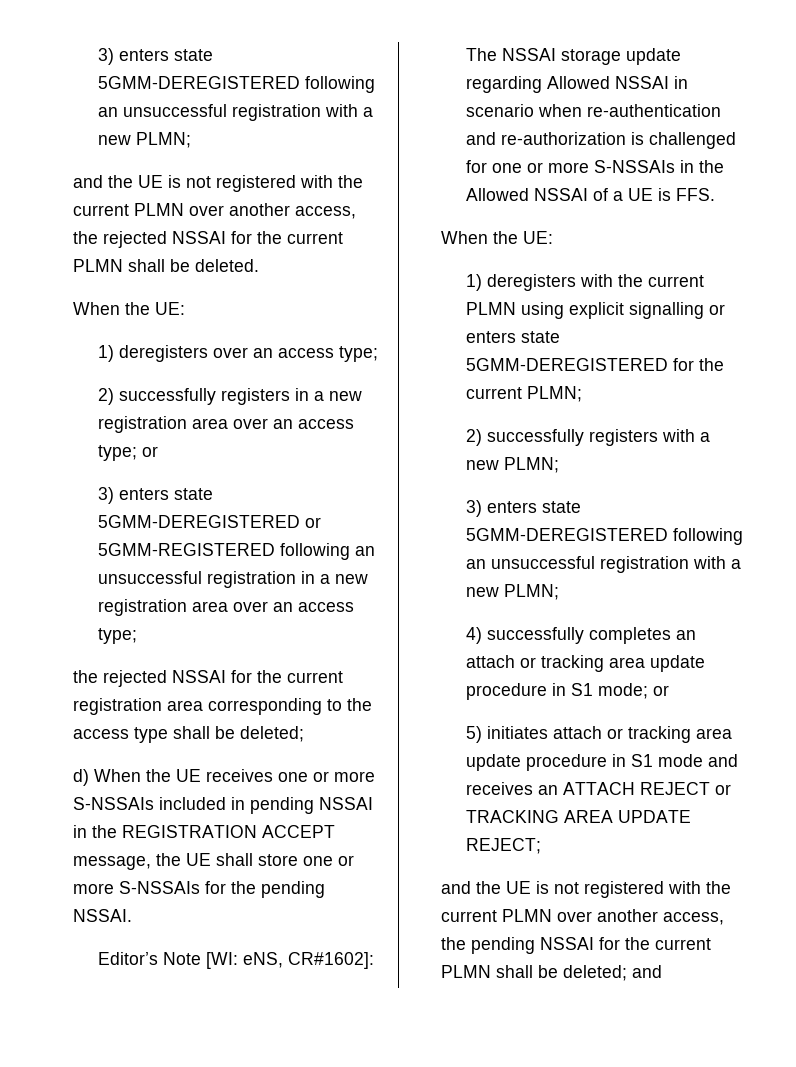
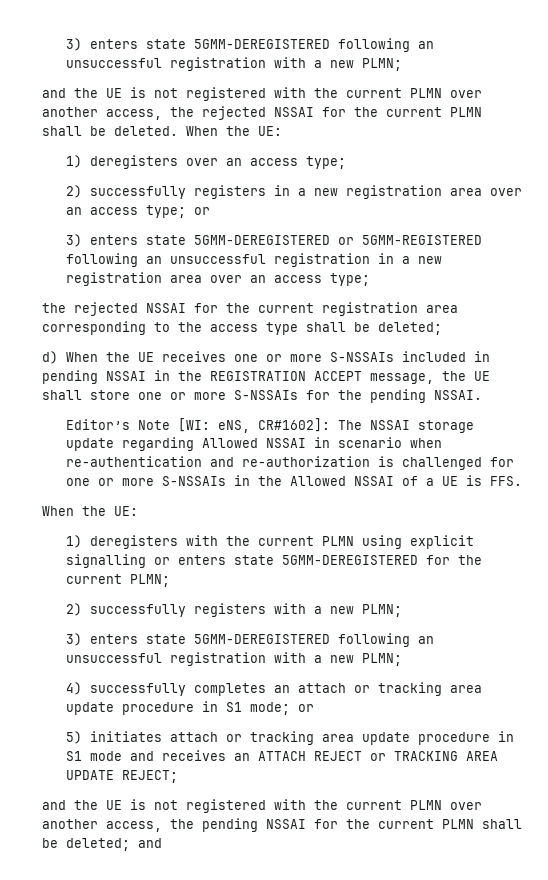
(260, 265) // -> (179, 131) none

